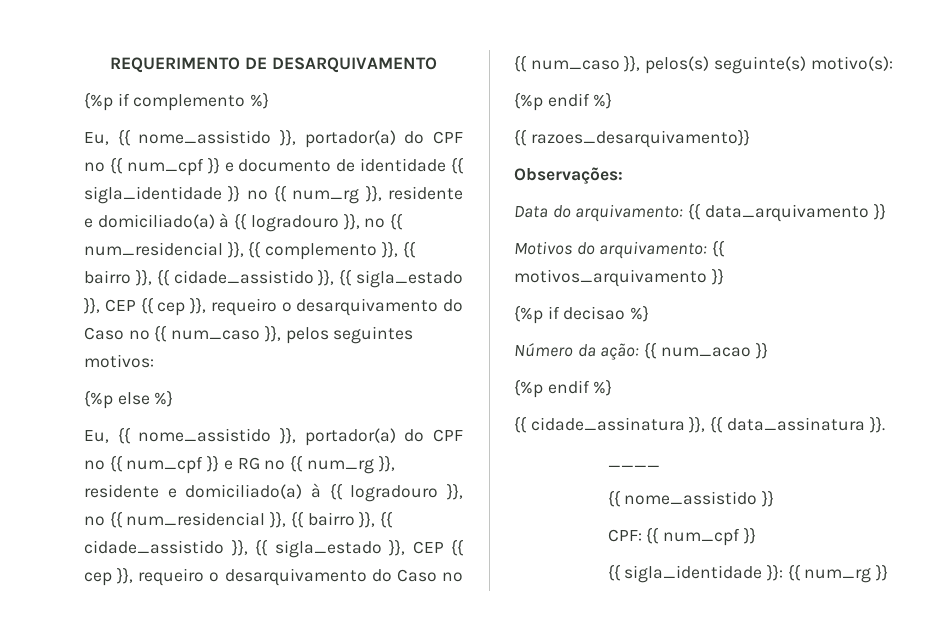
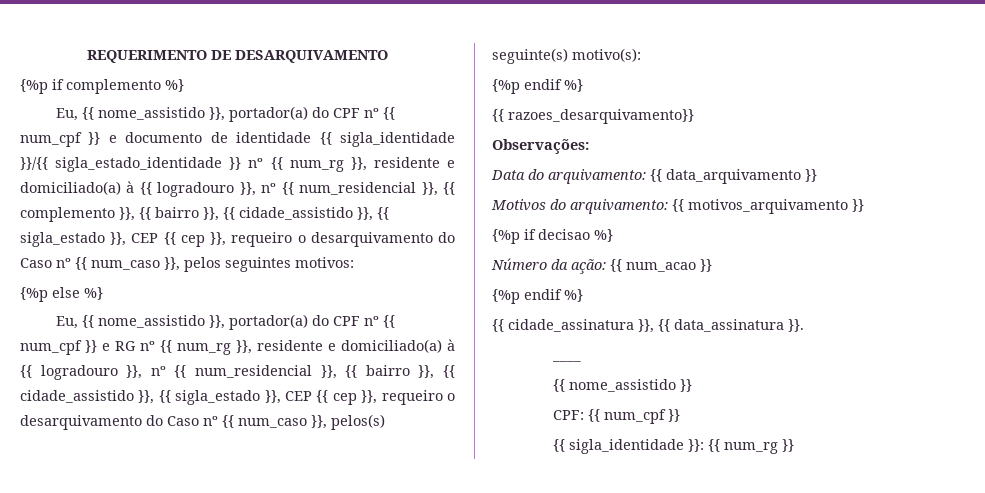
(222, 195) none -> [20,157,223,172] }}/{{ sigla_estado_identidade

